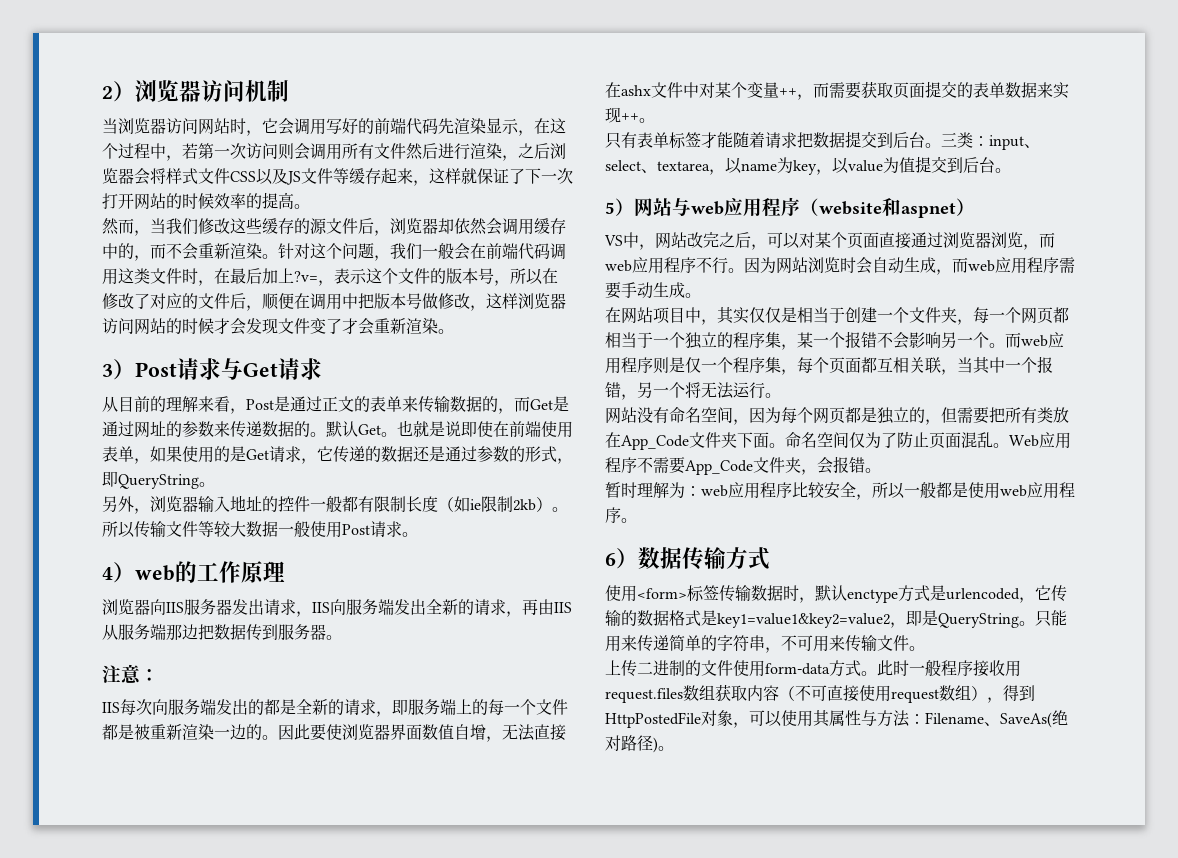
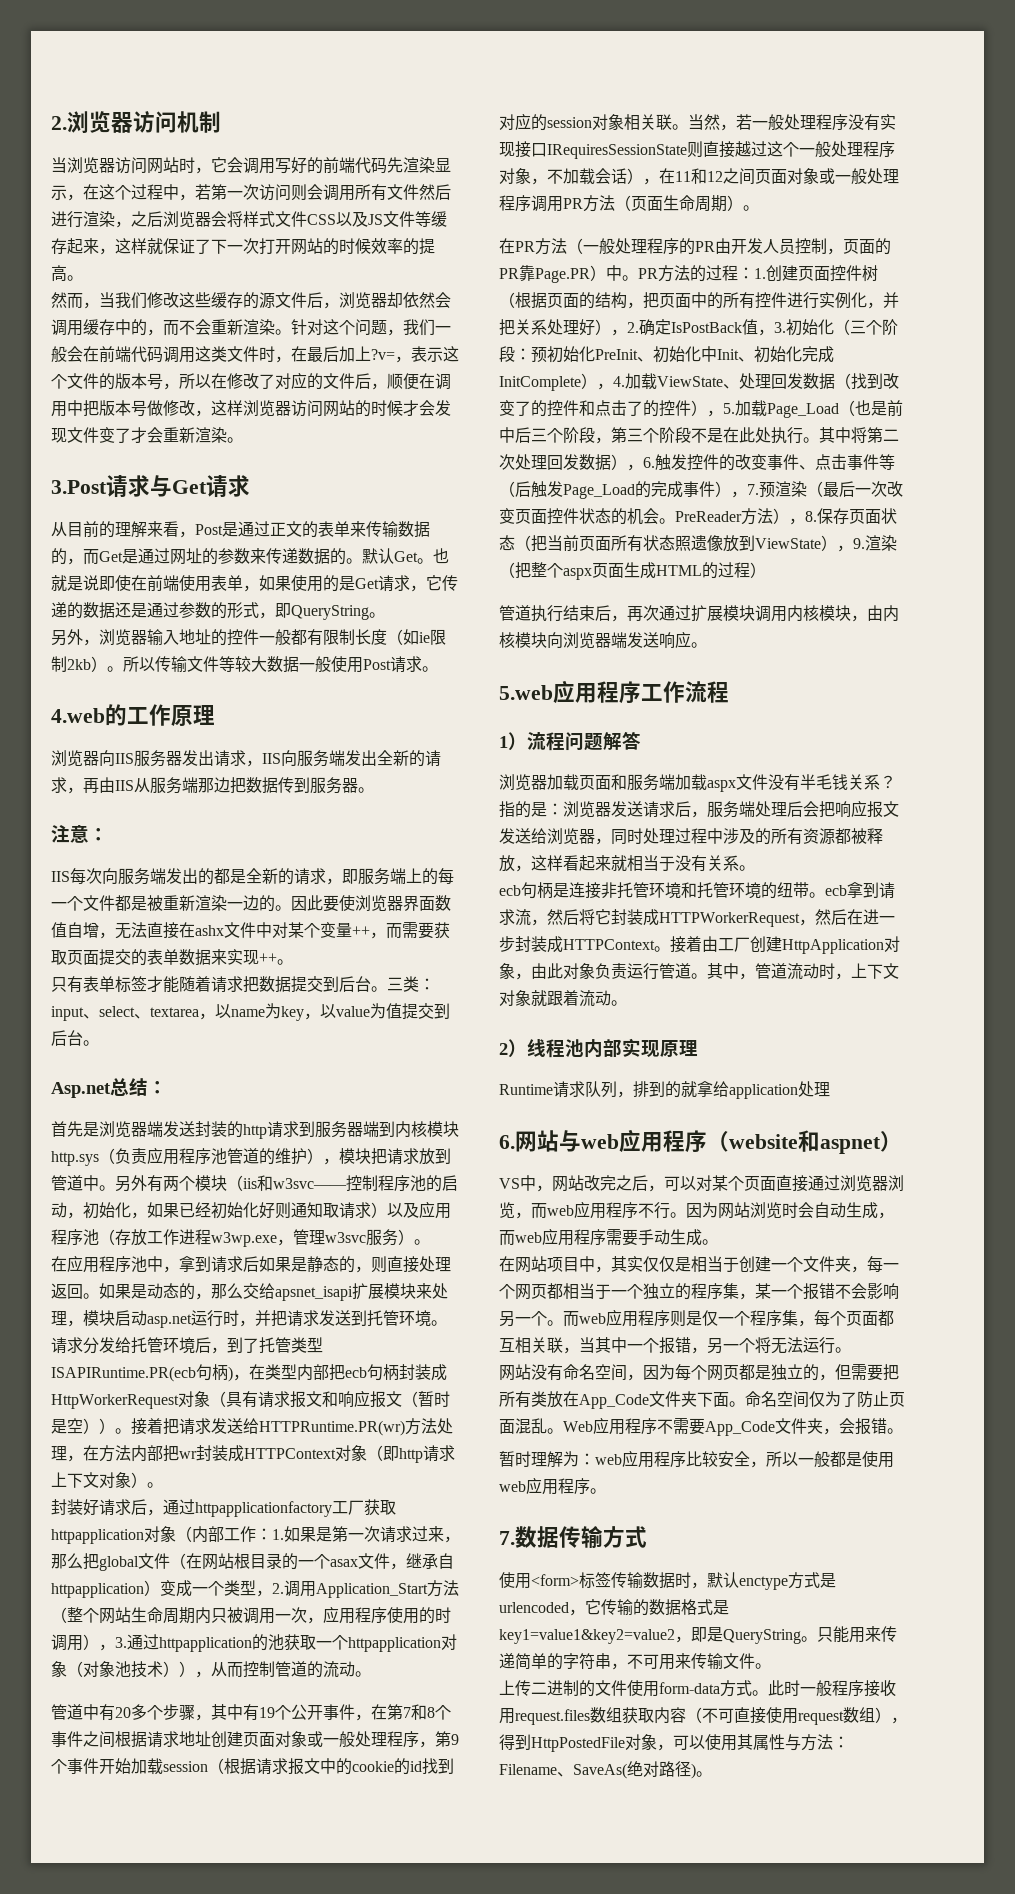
[102,81,135,102] 2） -> [51,116,67,130] 2.
[102,359,177,380] 3）Post -> [51,480,107,494] 3.Post
[102,562,175,583] 4）web -> [51,708,105,723] 4.web
[605,198,634,216] 5） -> [51,1078,167,1098] [51,1121,459,1139] [51,1147,451,1166] [51,1175,458,1192] [51,1201,451,1219] [51,1229,430,1247] [51,1255,451,1273] [51,1283,448,1301] [51,1310,447,1328] [51,1337,323,1354] [51,1364,447,1382] [51,1390,450,1409] [51,1418,453,1436] [51,1445,455,1463] [51,1472,163,1488] [51,1499,396,1517] [51,1526,460,1544] [51,1553,454,1571] [51,1580,459,1598] [51,1606,451,1624] [51,1634,457,1652] [51,1661,371,1678] [51,1704,451,1721] [51,1731,459,1748] [51,1758,454,1775] [499,113,896,131] [499,141,895,159] [499,168,899,185] [499,195,759,212] [499,238,891,255] [499,265,878,283] [499,292,899,309] [499,319,898,336] [499,346,834,363] [499,373,899,391] [499,400,903,418] [499,427,899,444] [499,454,895,471] [499,481,903,499] [499,508,897,525] [499,535,897,552] [499,562,766,580] [499,605,899,622] [499,631,707,649] [499,680,729,704] [499,731,641,751] [499,774,896,792] [499,800,899,818] [499,828,883,845] [499,855,755,872] [499,882,895,899] [499,909,895,927] [499,936,900,954] [499,963,899,980] [499,990,627,1007] [499,1038,698,1058] [499,1081,830,1099] [499,1135,515,1149] Asp.net总结： // 首先是浏览器端发送封装的http请求到服务器端到内核模块http.sys（负责应用程序池管道的维护），模块把请求放到管道中。另外有两个模块（iis和w3svc——控制程序池的启动，初始化，如果已经初始化好则通知取请求）以及应用程序池（存放工作进程w3wp.exe，管理w3svc服务）。 // 在应用程序池中，拿到请求后如果是静态的，则直接处理返回。如果是动态的，那么交给apsnet_isapi扩展模块来处理，模块启动asp.net运行时，并把请求发送到托管环境。请求分发给托管环境后，到了托管类型ISAPIRuntime.PR(ecb句柄)，在类型内部把ecb句柄封装成HttpWorkerRequest对象（具有请求报文和响应报文（暂时是空））。接着把请求发送给HTTPRuntime.PR(wr)方法处理，在方法内部把wr封装成HTTPContext对象（即http请求上下文对象）。 // 封装好请求后，通过httpapplicationfactory工厂获取httpapplication对象（内部工作：1.如果是第一次请求过来，那么把global文件（在网站根目录的一个asax文件，继承自httpapplication）变成一个类型，2.调用Application_Start方法（整个网站生命周期内只被调用一次，应用程序使用的时调用），3.通过httpapplication的池获取一个httpapplication对象（对象池技术）），从而控制管道的流动。 // 管道中有20多个步骤，其中有19个公开事件，在第7和8个事件之间根据请求地址创建页面对象或一般处理程序，第9个事件开始加载session（根据请求报文中的cookie的id找到对应的session对象相关联。当然，若一般处理程序没有实现接口IRequiresSessionState则直接越过这个一般处理程序对象，不加载会话），在11和12之间页面对象或一般处理程序调用PR方法（页面生命周期）。 // 在PR方法（一般处理程序的PR由开发人员控制，页面的PR靠Page.PR）中。PR方法的过程：1.创建页面控件树（根据页面的结构，把页面中的所有控件进行实例化，并把关系处理好），2.确定IsPostBack值，3.初始化（三个阶段：预初始化PreInit、初始化中Init、初始化完成InitComplete），4.加载ViewState、处理回发数据（找到改变了的控件和点击了的控件），5.加载Page_Load（也是前中后三个阶段，第三个阶段不是在此处执行。其中将第二次处理回发数据），6.触发控件的改变事件、点击事件等（后触发Page_Load的完成事件），7.预渲染（最后一次改变页面控件状态的机会。PreReader方法），8.保存页面状态（把当前页面所有状态照遗像放到ViewState），9.渲染（把整个aspx页面生成HTML的过程） // 管道执行结束后，再次通过扩展模块调用内核模块，由内核模块向浏览器端发送响应。 // 5.web应用程序工作流程 // 1）流程问题解答 // 浏览器加载页面和服务端加载aspx文件没有半毛钱关系？指的是：浏览器发送请求后，服务端处理后会把响应报文发送给浏览器，同时处理过程中涉及的所有资源都被释放，这样看起来就相当于没有关系。 // ecb句柄是连接非托管环境和托管环境的纽带。ecb拿到请求流，然后将它封装成HTTPWorkerRequest，然后在进一步封装成HTTPContext。接着由工厂创建HttpApplication对象，由此对象负责运行管道。其中，管道流动时，上下文对象就跟着流动。 // 2）线程池内部实现原理 // Runtime请求队列，排到的就拿给application处理 // 6.
[605,548,638,569] 6） -> [499,1531,515,1545] 7.

